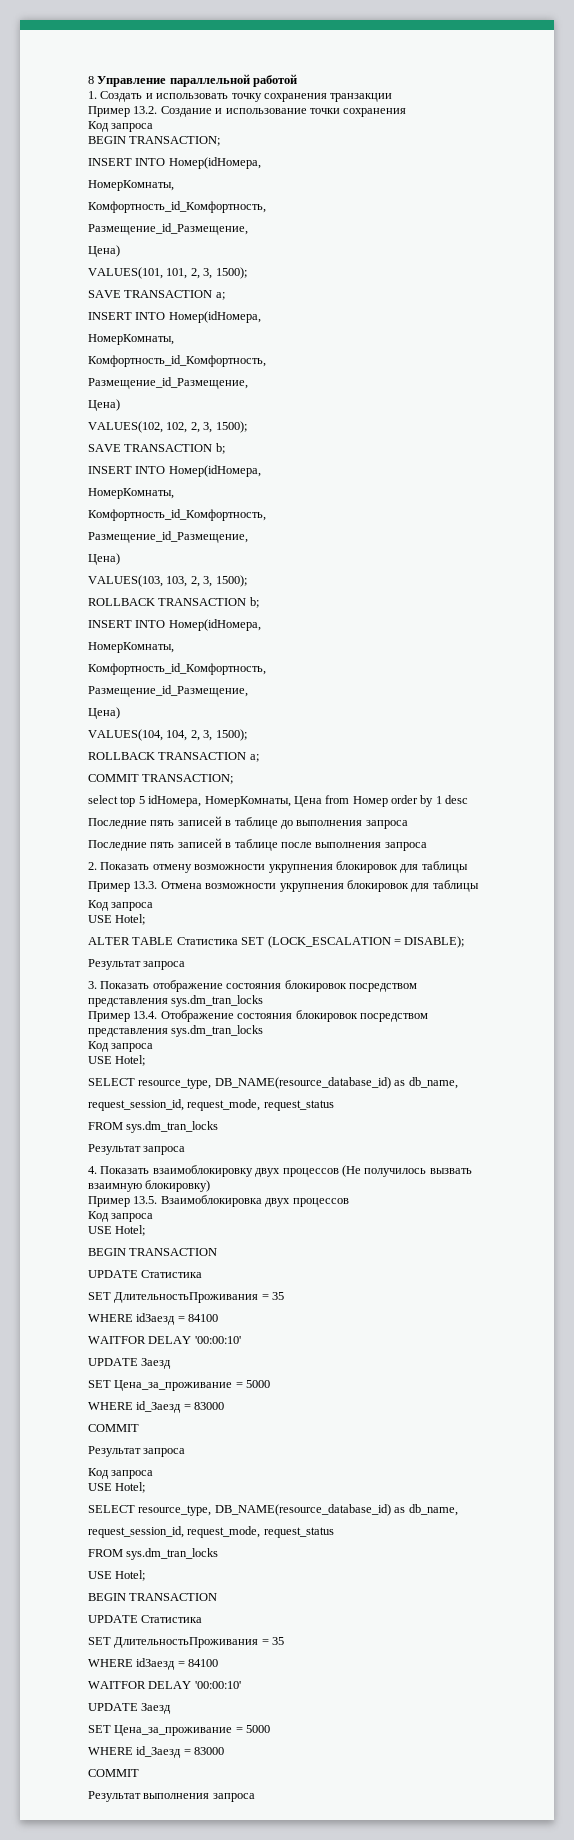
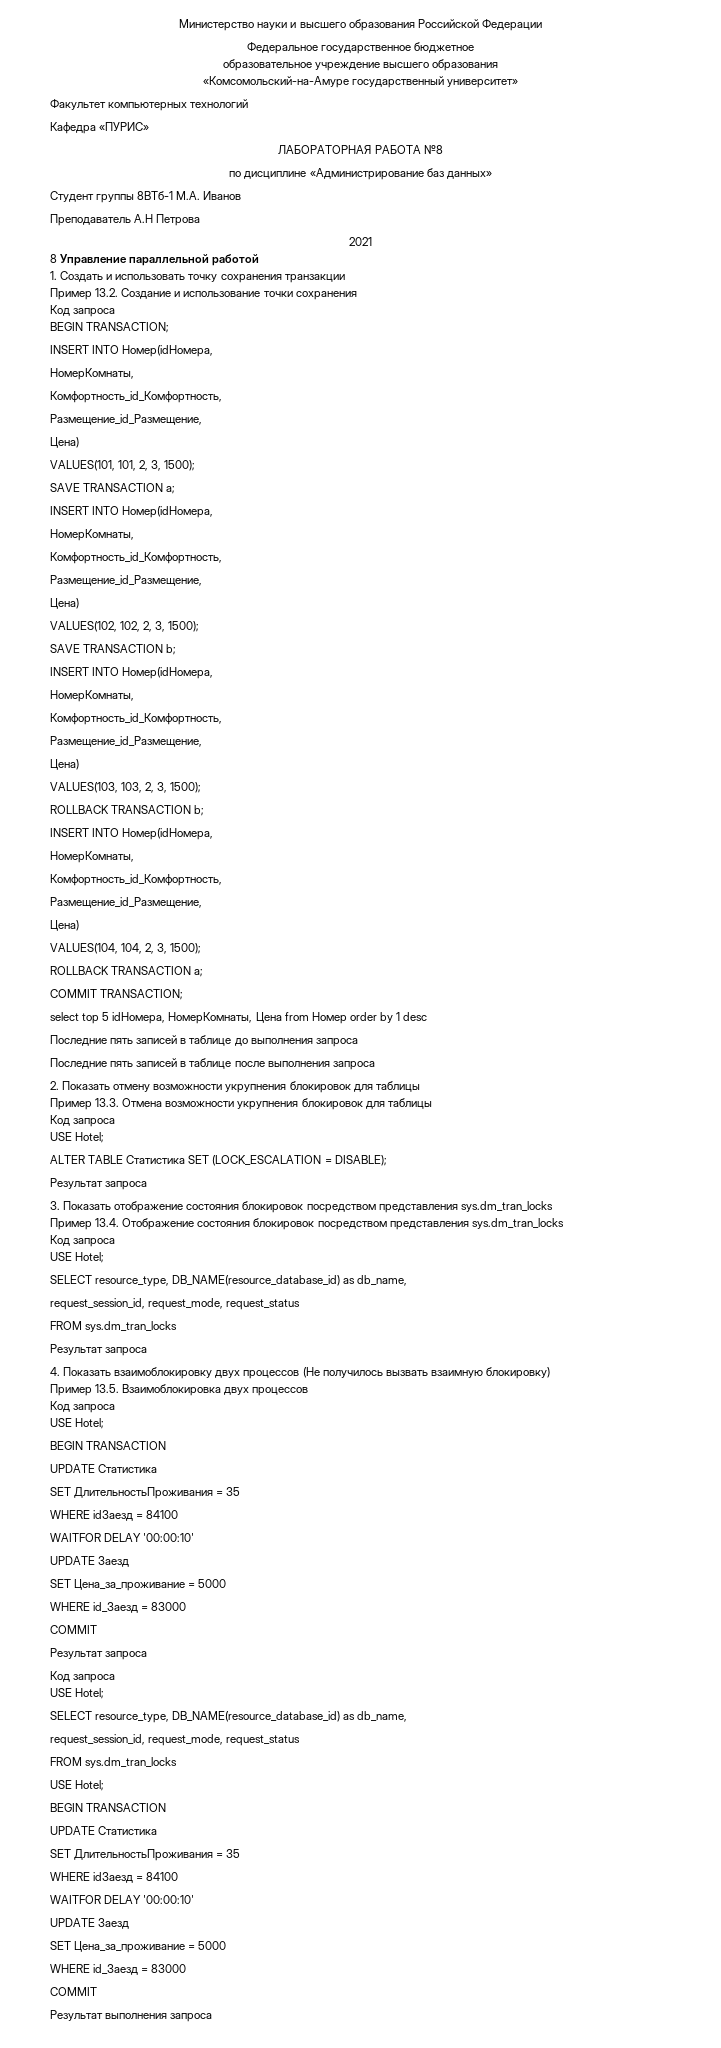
(88, 80) none -> [179,19,542,31] [246,42,475,54] [222,59,499,71] [202,76,519,88] [50,99,249,111] [50,122,150,134] [278,145,443,154] [229,168,492,180] [50,191,242,203] [50,214,201,226] [349,237,372,246] Министерство науки и высшего образования Российской Федерации // Федеральное государственное бюджетное // образовательное учреждение высшего образования // «Комсомольский-на-Амуре государственный университет» // Факультет компьютерных технологий // Кафедра «ПУРИС» // ЛАБОРАТОРНАЯ РАБОТА №8 // по дисциплине «Администрирование баз данных» // Студент группы 8ВТб-1 М.А. Иванов // Преподаватель А.Н Петрова // 2021 //

